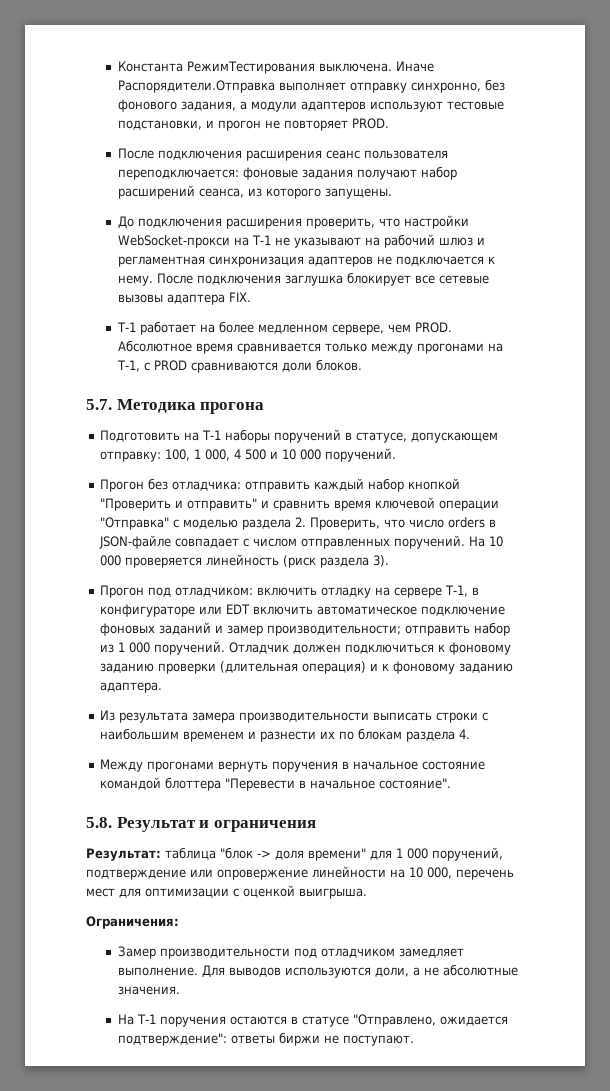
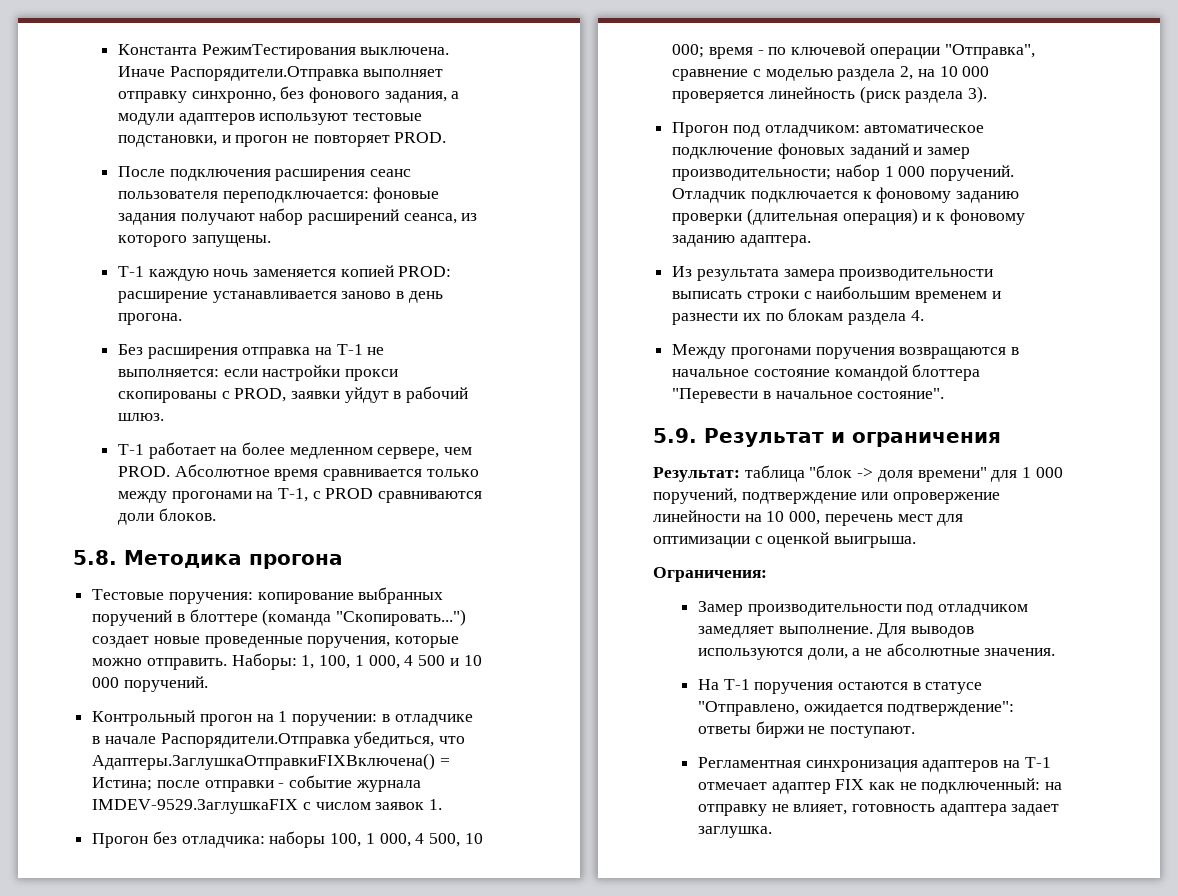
[117,215,469,229] [117,234,485,248] [117,256,495,267] [117,272,489,286] [117,292,251,305] До подключения расширения проверить, что настройки WebSocket-прокси на Т-1 не указывают на рабочий шлюз и регламентная синхронизация адаптеров не подключается к нему. После подключения заглушка блокирует все сетевые вызовы адаптера FIX. -> [117,265,452,281] [117,291,443,303] [117,313,182,325] [117,344,385,359] [117,365,399,381] [117,386,469,403] [117,413,164,421] Т-1 каждую ночь заменяется копией PROD: расширение устанавливается заново в день прогона. // Без расширения отправка на Т-1 не выполняется: если настройки прокси скопированы с PROD, заявки уйдут в рабочий шлюз.
[86,399,112,410] 5.7. -> [73,550,117,565] 5.8.
[100,429,499,443] [100,451,162,462] Подготовить на Т-1 наборы поручений в статусе, допускающем отправку: -> [92,587,444,604] [92,609,467,626] [92,636,460,648] [92,653,315,670] Тестовые поручения: копирование выбранных поручений в блоттере (команда "Скопировать...") создает новые проведенные поручения, которые можно отправить. Наборы: 1,
[100,478,461,492] [100,497,500,511] [100,517,497,530] [99,535,486,549] Прогон без отладчика: отправить каждый набор кнопкой "Проверить и отправить" и сравнить время ключевой операции "Отправка" с моделью раздела 2. Проверить, что число orders в JSON-файле совпадает с числом отправленных поручений. На -> [92,710,473,726] [92,731,466,748] [92,753,450,770] [92,775,421,792] [92,799,443,814] [92,831,483,848] [672,43,1035,59] [672,66,935,81] Контрольный прогон на 1 поручении: в отладчике в начале Распорядители.Отправка убедиться, что Адаптеры.ЗаглушкаОтправкиFIXВключена() = Истина; после отправки - событие журнала IMDEV-9529.ЗаглушкаFIX с числом заявок 1. // Прогон без отладчика: наборы 100, 1 000, 4 500, 10 000; время - по ключевой операции "Отправка", сравнение с моделью раздела 2, на
[257,585,480,598] [100,604,314,617] включить отладку на сервере Т-1, в конфигураторе или EDT включить -> (860, 131) none
[405,622,511,636] [100,644,115,653] отправить набор из -> [835,164,880,181] набор
[293,644,435,654] должен подключиться -> [750,191,858,203] подключается
[218,761,339,772] вернуть поручения -> [815,347,1007,359] поручения возвращаются
[86,817,112,828] 5.8. -> [653,428,697,443] 5.9.
(414, 1040) none -> [697,757,1051,772] [697,778,1063,794] [697,804,1060,816] [697,826,772,838] // Регламентная синхронизация адаптеров на Т-1 отмечает адаптер FIX как не подключенный: на отправку не влияет, готовность адаптера задает заглушка.

